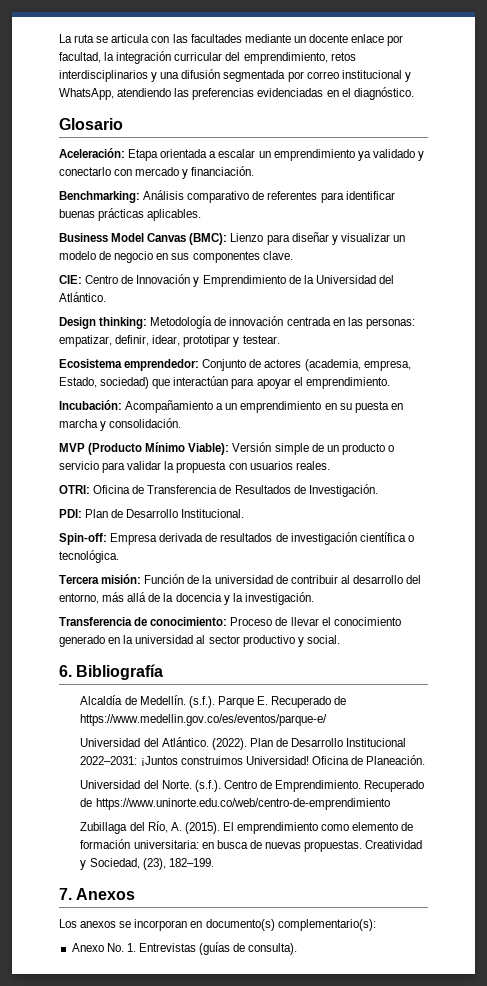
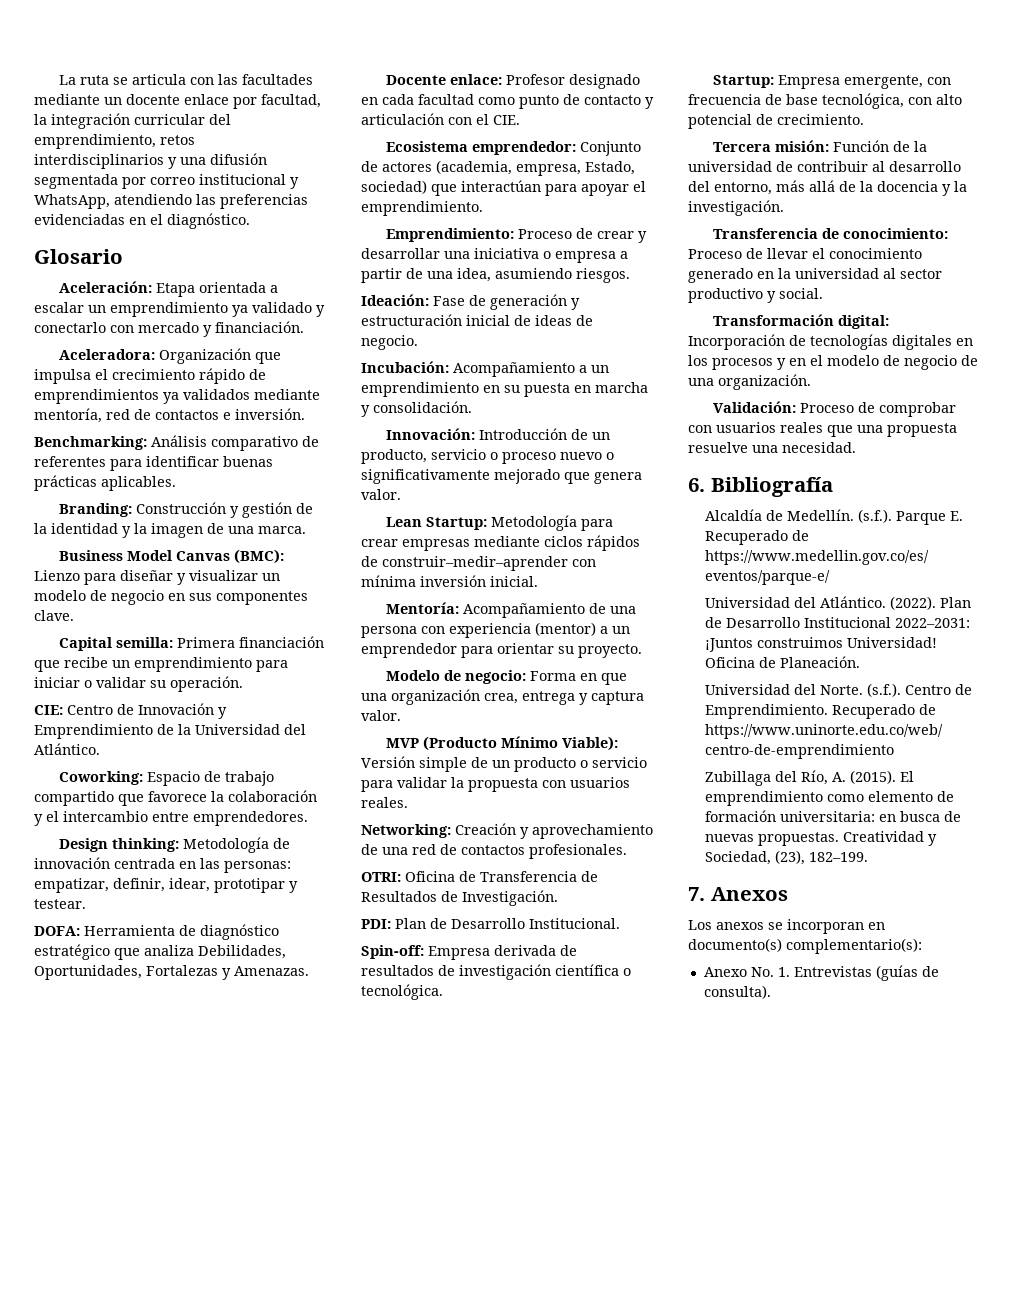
(255, 171) none -> [58,348,281,364] [34,368,266,384] [34,389,320,404] [34,408,305,423] // Aceleradora: Organización que impulsa el crecimiento rápido de emprendimientos ya validados mediante mentoría, red de contactos e inversión.
(202, 215) none -> [58,502,313,518] [34,523,306,538] // Branding: Construcción y gestión de la identidad y la imagen de una marca.
(293, 255) none -> [58,636,324,651] [34,657,288,672] [34,676,243,692] // Capital semilla: Primera financiación que recibe un emprendimiento para iniciar o validar su operación.
(106, 297) none -> [58,771,274,786] [34,790,317,806] [34,811,308,826] // Coworking: Espacio de trabajo compartido que favorece la colaboración y el intercambio entre emprendedores.
(280, 339) none -> [34,924,279,940] [34,944,286,960] [34,965,309,980] [385,74,640,89] [361,94,654,109] [361,113,520,125] // DOFA: Herramienta de diagnóstico estratégico que analiza Debilidades, Oportunidades, Fortalezas y Amenazas. // Docente enlace: Profesor designado en cada facultad como punto de contacto y articulación con el CIE.
(390, 383) none -> [385,228,647,243] [361,248,628,263] [361,268,630,283] [361,294,580,310] [361,314,593,326] [361,335,418,350] // Emprendimiento: Proceso de crear y desarrollar una iniciativa o empresa a partir de una idea, asumiendo riesgos. // Ideación: Fase de generación y estructuración inicial de ideas de negocio.
(182, 423) none -> [385,428,610,440] [361,449,614,464] [361,469,642,484] [361,489,401,500] [385,515,613,531] [361,535,640,551] [361,556,596,571] [361,575,538,587] [385,602,636,618] [361,622,630,638] [361,643,642,658] [385,670,627,685] [361,689,644,705] [361,710,401,721] // Innovación: Introducción de un producto, servicio o proceso nuevo o significativamente mejorado que genera valor. // Lean Startup: Metodología para crear empresas mediante ciclos rápidos de construir–medir–aprender con mínima inversión inicial. // Mentoría: Acompañamiento de una persona con experiencia (mentor) a un emprendedor para orientar su proyecto. // Modelo de negocio: Forma en que una organización crea, entrega y captura valor.
(330, 465) none -> [361,823,653,839] [361,844,627,859] // Networking: Creación y aprovechamiento de una red de contactos profesionales.
(119, 556) none -> [712,75,951,89] [688,93,962,109] [688,114,864,129] // Startup: Empresa emergente, con frecuencia de base tecnológica, con alto potencial de crecimiento.
(340, 639) none -> [712,314,889,329] [688,334,973,350] [688,355,978,370] [688,374,811,390] [712,401,956,417] [688,422,957,437] [688,442,856,453] // Transformación digital: Incorporación de tecnologías digitales en los procesos y en el modelo de negocio de una organización. // Validación: Proceso de comprobar con usuarios reales que una propuesta resuelve una necesidad.

